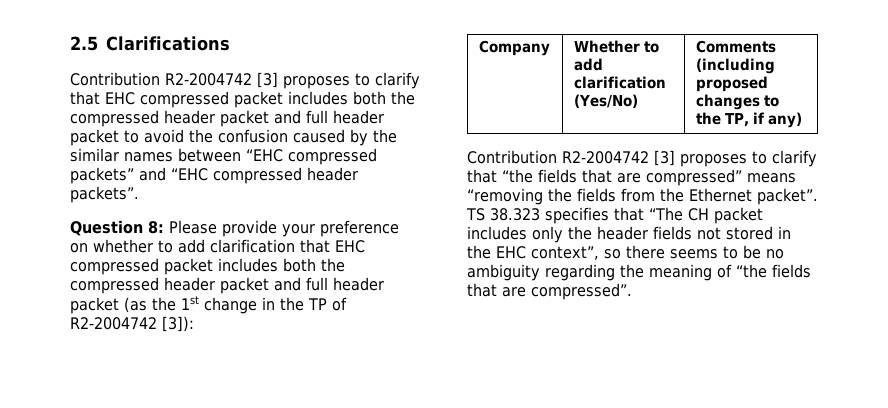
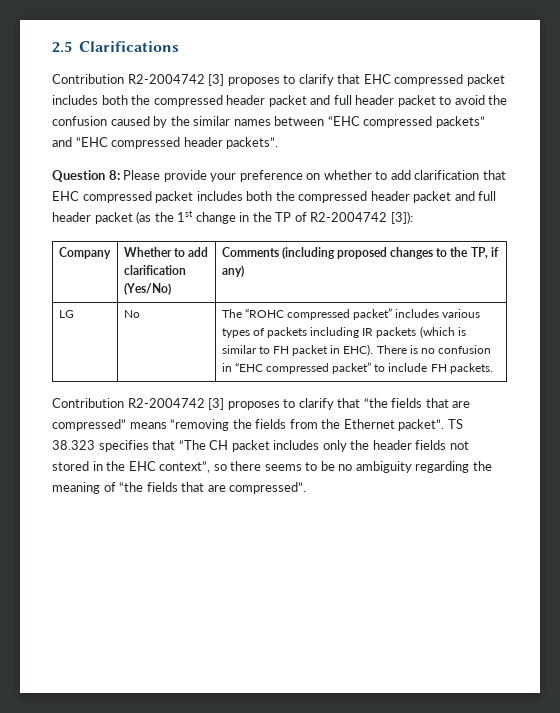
(802, 120) none -> [58,310,74,318] [123,310,140,318] [221,308,481,320] [221,326,466,338] [221,344,491,356] [221,362,493,374] // LG | No | The “ROHC compressed packet” includes various types of packets including IR packets (which is similar to FH packet in EHC). There is no confusion in “EHC compressed packet” to include FH packets.

